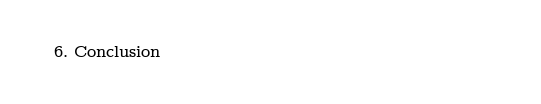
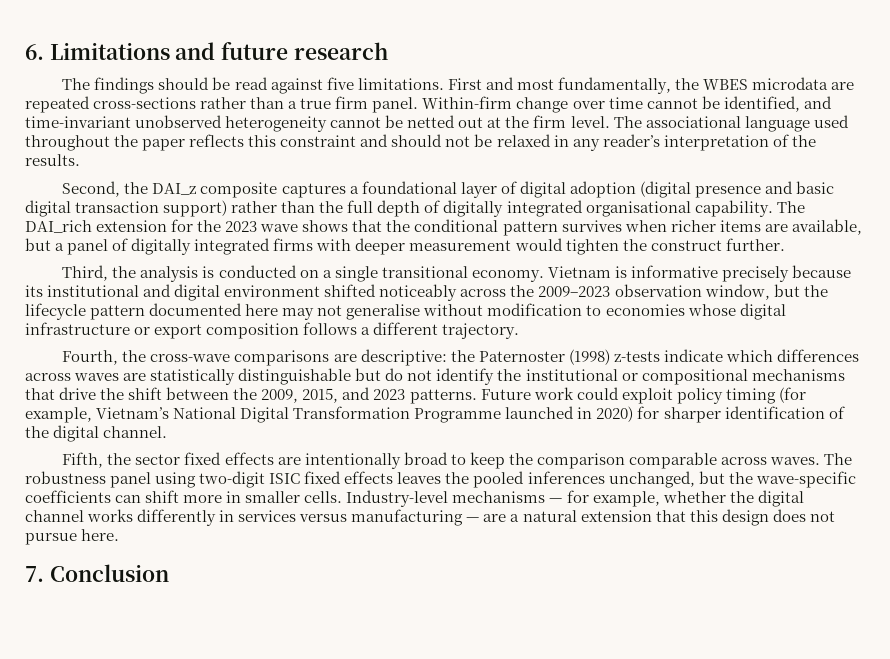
(68, 51) none -> [49,42,388,60] [62,77,855,94] [25,96,832,113] [25,115,849,132] [25,134,816,151] [25,154,80,166] [62,181,834,198] [25,200,805,217] [25,219,862,236] [25,238,785,255] [62,265,851,282] [25,284,828,301] [25,303,786,320] [25,322,520,339] [62,349,859,366] [25,368,845,385] [25,387,806,404] [25,406,845,423] [25,425,168,442] [62,452,853,469] [25,471,856,488] [25,490,804,507] [25,509,835,526] [25,529,120,545] [25,566,44,582] Limitations and future research // The findings should be read against five limitations. First and most fundamentally, the WBES microdata are repeated cross-sections rather than a true firm panel. Within-firm change over time cannot be identified, and time-invariant unobserved heterogeneity cannot be netted out at the firm level. The associational language used throughout the paper reflects this constraint and should not be relaxed in any reader’s interpretation of the results. // Second, the DAI_z composite captures a foundational layer of digital adoption (digital presence and basic digital transaction support) rather than the full depth of digitally integrated organisational capability. The DAI_rich extension for the 2023 wave shows that the conditional pattern survives when richer items are available, but a panel of digitally integrated firms with deeper measurement would tighten the construct further. // Third, the analysis is conducted on a single transitional economy. Vietnam is informative precisely because its institutional and digital environment shifted noticeably across the 2009–2023 observation window, but the lifecycle pattern documented here may not generalise without modification to economies whose digital infrastructure or export composition follows a different trajectory. // Fourth, the cross-wave comparisons are descriptive: the Paternoster (1998) z-tests indicate which differences across waves are statistically distinguishable but do not identify the institutional or compositional mechanisms that drive the shift between the 2009, 2015, and 2023 patterns. Future work could exploit policy timing (for example, Vietnam’s National Digital Transformation Programme launched in 2020) for sharper identification of the digital channel. // Fifth, the sector fixed effects are intentionally broad to keep the comparison comparable across waves. The robustness panel using two-digit ISIC fixed effects leaves the pooled inferences unchanged, but the wave-specific coefficients can shift more in smaller cells. Industry-level mechanisms — for example, whether the digital channel works differently in services versus manufacturing — are a natural extension that this design does not pursue here. // 7.

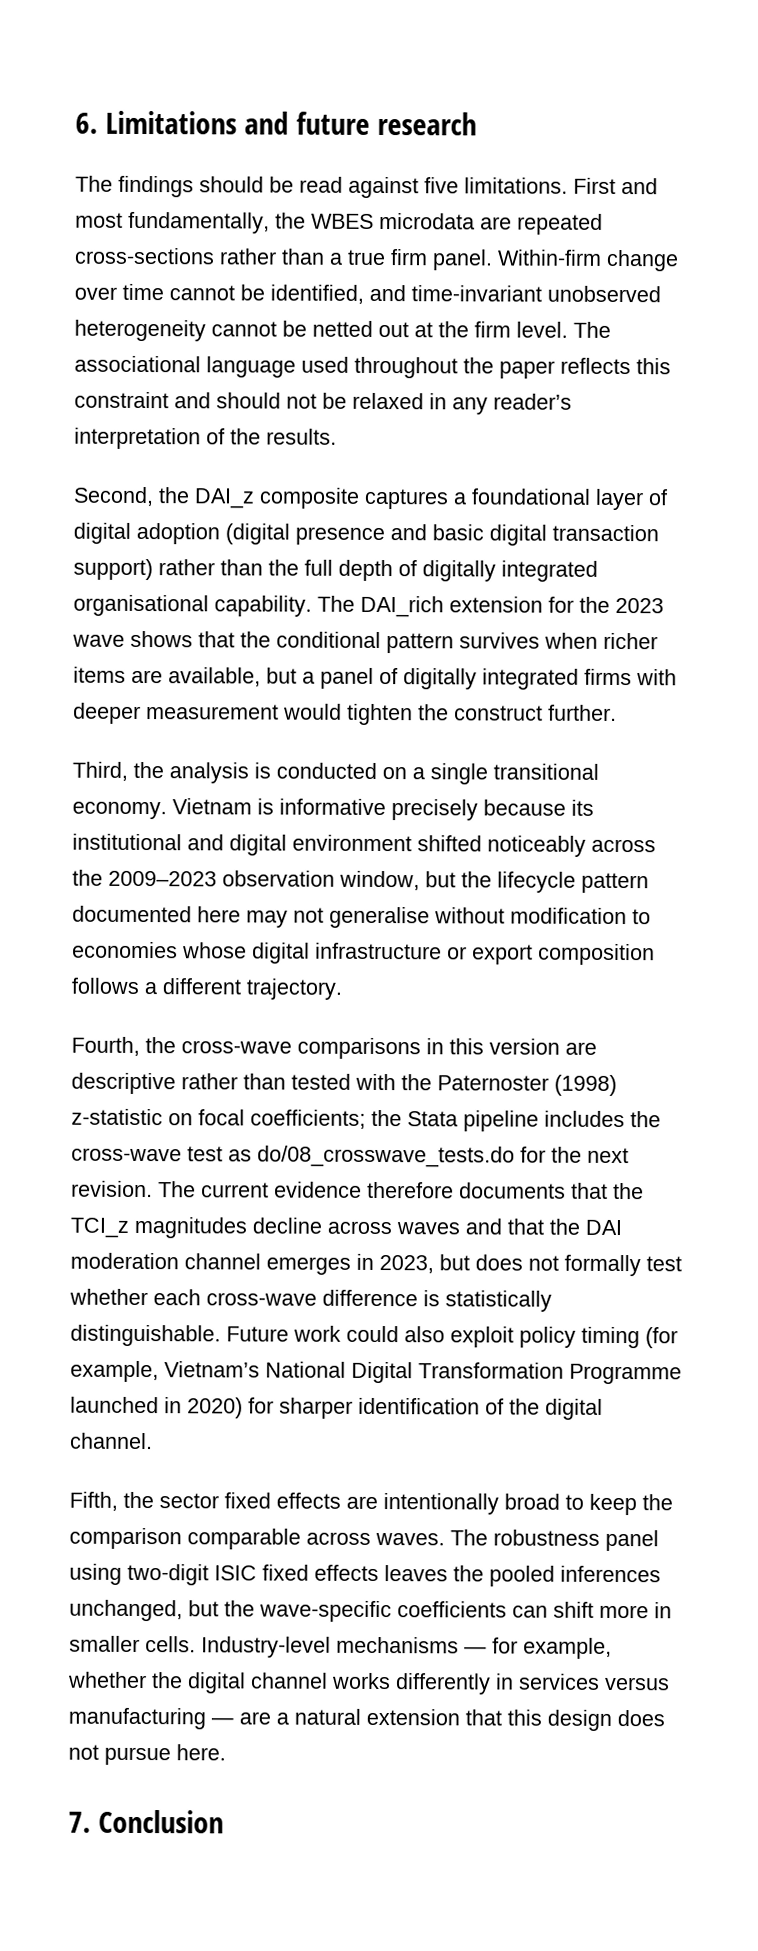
[333,349,859,366] [25,368,845,385] [25,387,477,404] are descriptive: the Paternoster (1998) z-tests indicate which differences across waves are statistically distinguishable but do not identify the institutional or compositional mechanisms that drive the shift between the 2009, 2015, and 2023 patterns. -> [426,1038,597,1055] [71,1072,617,1096] [71,1108,661,1132] [71,1145,629,1168] [71,1180,644,1200] [70,1216,622,1239] [70,1252,682,1277] [69,1288,552,1312] [70,1324,221,1347] in this version are descriptive rather than tested with the Paternoster (1998) z-statistic on focal coefficients; the Stata pipeline includes the cross-wave test as do/08_crosswave_tests.do for the next revision. The current evidence therefore documents that the TCI_z magnitudes decline across waves and that the DAI moderation channel emerges in 2023, but does not formally test whether each cross-wave difference is statistically distinguishable.
(619, 393) none -> [404,1326,445,1343] also

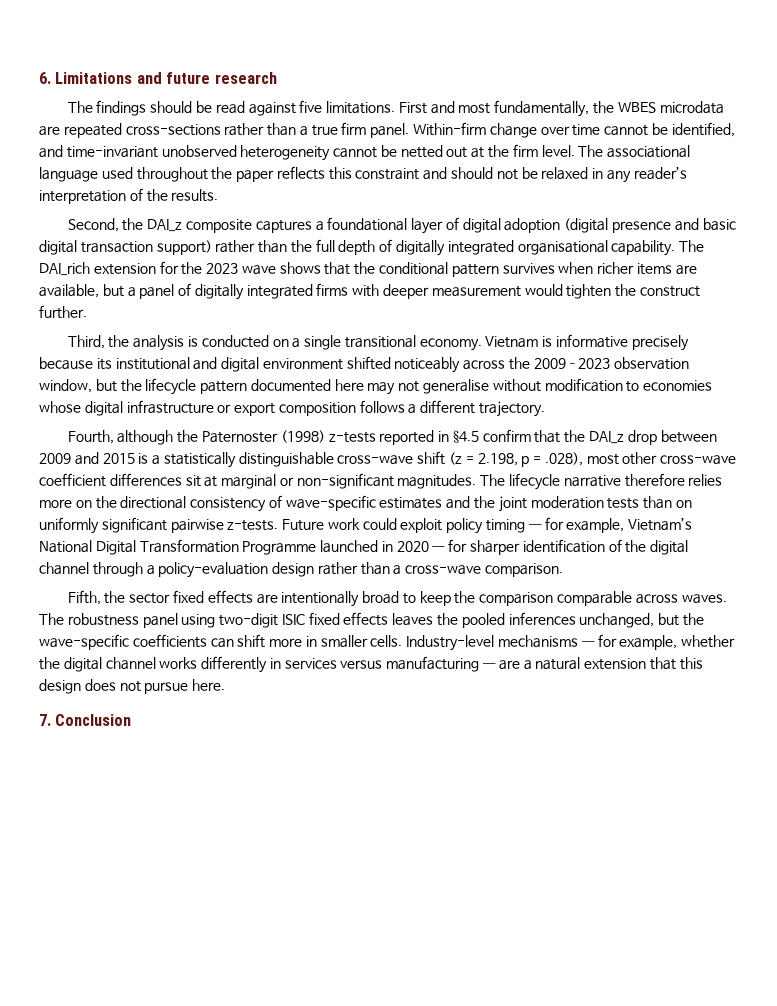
[145,1037,597,1060] [71,1072,617,1096] [71,1108,661,1132] [71,1145,629,1168] [71,1180,644,1200] [70,1216,622,1239] [70,1252,682,1277] [69,1288,552,1312] [70,1324,221,1347] the cross-wave comparisons in this version are descriptive rather than tested with the Paternoster (1998) z-statistic on focal coefficients; the Stata pipeline includes the cross-wave test as do/08_crosswave_tests.do for the next revision. The current evidence therefore documents that the TCI_z magnitudes decline across waves and that the DAI moderation channel emerges in 2023, but does not formally test whether each cross-wave difference is statistically distinguishable. -> [117,429,717,445] [39,451,737,468] [39,473,723,490] [39,495,692,512] [39,517,279,534] although the Paternoster (1998) z-tests reported in §4.5 confirm that the DAI_z drop between 2009 and 2015 is a statistically distinguishable cross-wave shift (z = 2.198, p = .028), most other cross-wave coefficient differences sit at marginal or non-significant magnitudes. The lifecycle narrative therefore relies more on the directional consistency of wave-specific estimates and the joint moderation tests than on uniformly significant pairwise z-tests.
[404,1326,445,1343] also -> (397, 524) none
[645,1327,678,1349] (for -> [528,517,564,530] — for
[187,1397,243,1419] 2020) -> [396,541,446,552] 2020 —
[70,1432,153,1450] channel. -> [39,562,564,578] channel through a policy-evaluation design rather than a cross-wave comparison.

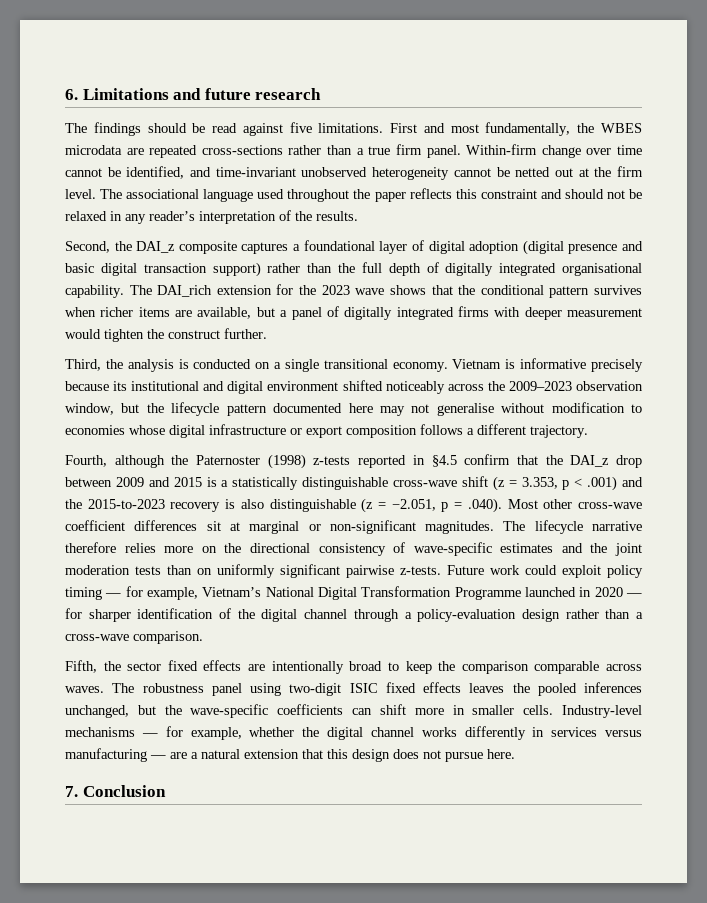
[477,452,619,467] 2.198, p = .028), most -> [521,476,643,491] [65,498,538,513] 3.353, p < .001) and the 2015-to-2023 recovery is also distinguishable (z = −2.051, p = .040). Most

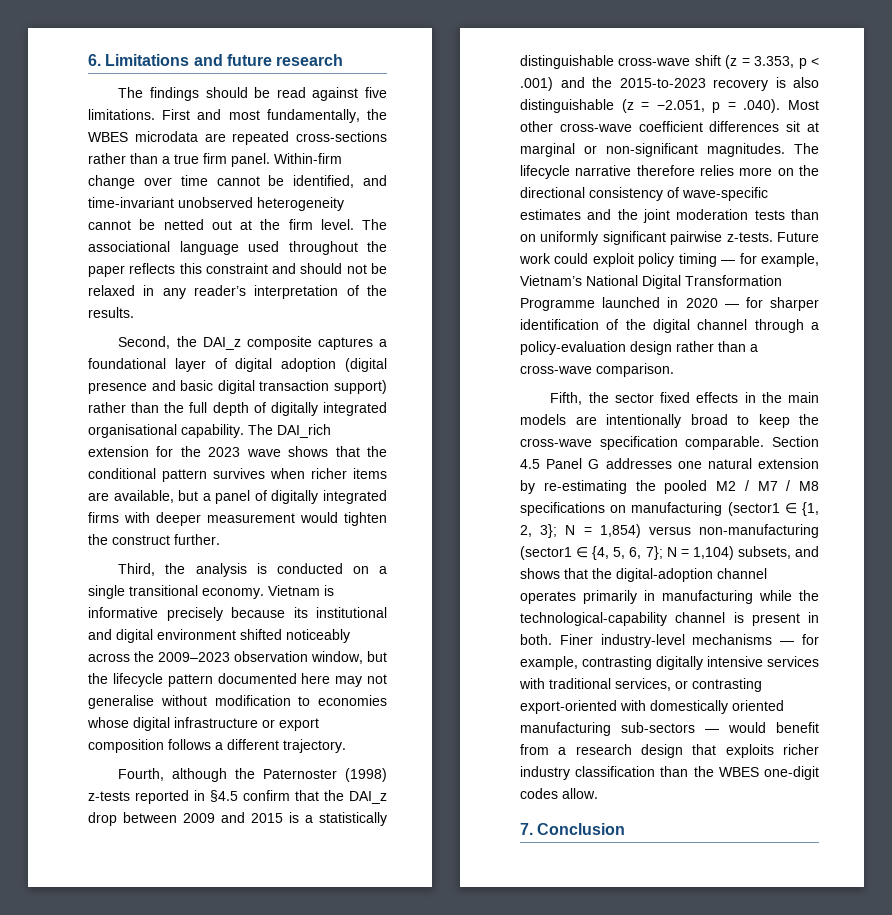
(242, 665) none -> [744,392,819,403] [520,414,566,425] in the main models
[461,661,643,674] [65,682,642,696] [65,704,642,718] [65,726,642,740] [65,748,515,762] comparison comparable across waves. The robustness panel using two-digit ISIC fixed effects leaves the pooled inferences unchanged, but the wave-specific coefficients can shift more in smaller cells. Industry-level mechanisms — for example, whether the digital channel works differently in services versus manufacturing — are a natural extension that this design does not pursue here. -> [520,436,819,450] [520,458,819,469] [520,480,819,494] [520,502,819,516] [520,524,819,538] [520,546,819,560] [520,568,767,582] [520,590,819,604] [520,612,819,626] [520,634,819,648] [520,656,819,670] [519,678,762,692] [520,700,784,714] [520,722,819,736] [520,744,819,758] [520,766,819,780] [520,788,598,799] cross-wave specification comparable. Section 4.5 Panel G addresses one natural extension by re-estimating the pooled M2 / M7 / M8 specifications on manufacturing (sector1 ∈ {1, 2, 3}; N = 1,854) versus non-manufacturing (sector1 ∈ {4, 5, 6, 7}; N = 1,104) subsets, and shows that the digital-adoption channel operates primarily in manufacturing while the technological-capability channel is present in both. Finer industry-level mechanisms — for example, contrasting digitally intensive services with traditional services, or contrasting export-oriented with domestically oriented manufacturing sub-sectors — would benefit from a research design that exploits richer industry classification than the WBES one-digit codes allow.

